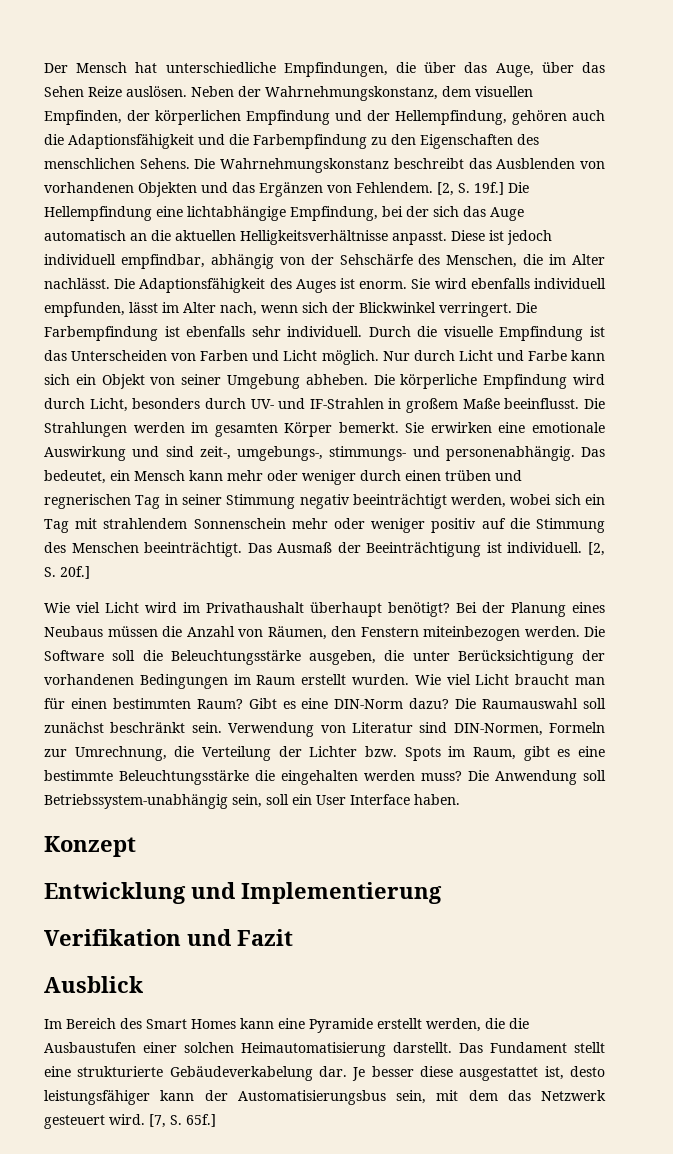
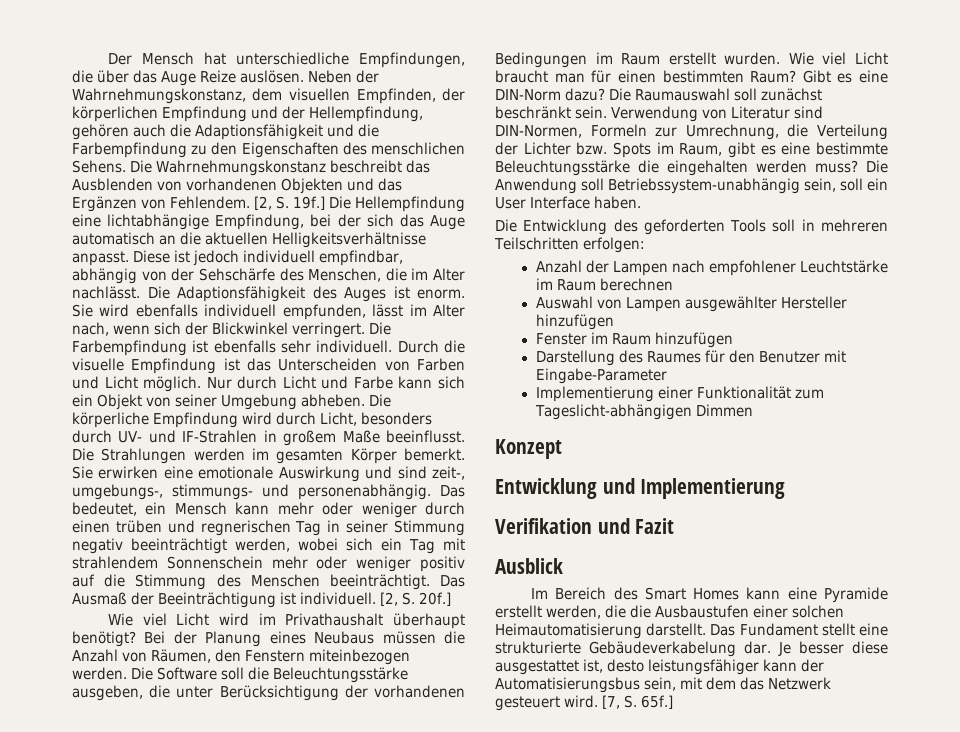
[495,62,605,77] [44,86,84,97] Auge, über das Sehen -> [161,71,196,86] Auge
(460, 799) none -> [495,219,888,235] [494,237,645,253] [535,260,888,276] [535,278,673,291] [535,296,847,312] [535,314,614,330] [535,332,733,348] [535,350,846,366] [535,368,667,384] [535,386,824,402] [534,404,753,420] // Die Entwicklung des geforderten Tools soll in mehreren Teilschritten erfolgen: // Anzahl der Lampen nach empfohlener Leuchtstärke im Raum berechnen // Auswahl von Lampen ausgewählter Hersteller hinzufügen // Fenster im Raum hinzufügen // Darstellung des Raumes für den Benutzer mit Eingabe-Parameter // Implementierung einer Funktionalität zum Tageslicht-abhängigen Dimmen
[237,1090,386,1105] Austomatisierungsbus -> [495,677,640,693] Automatisierungsbus

